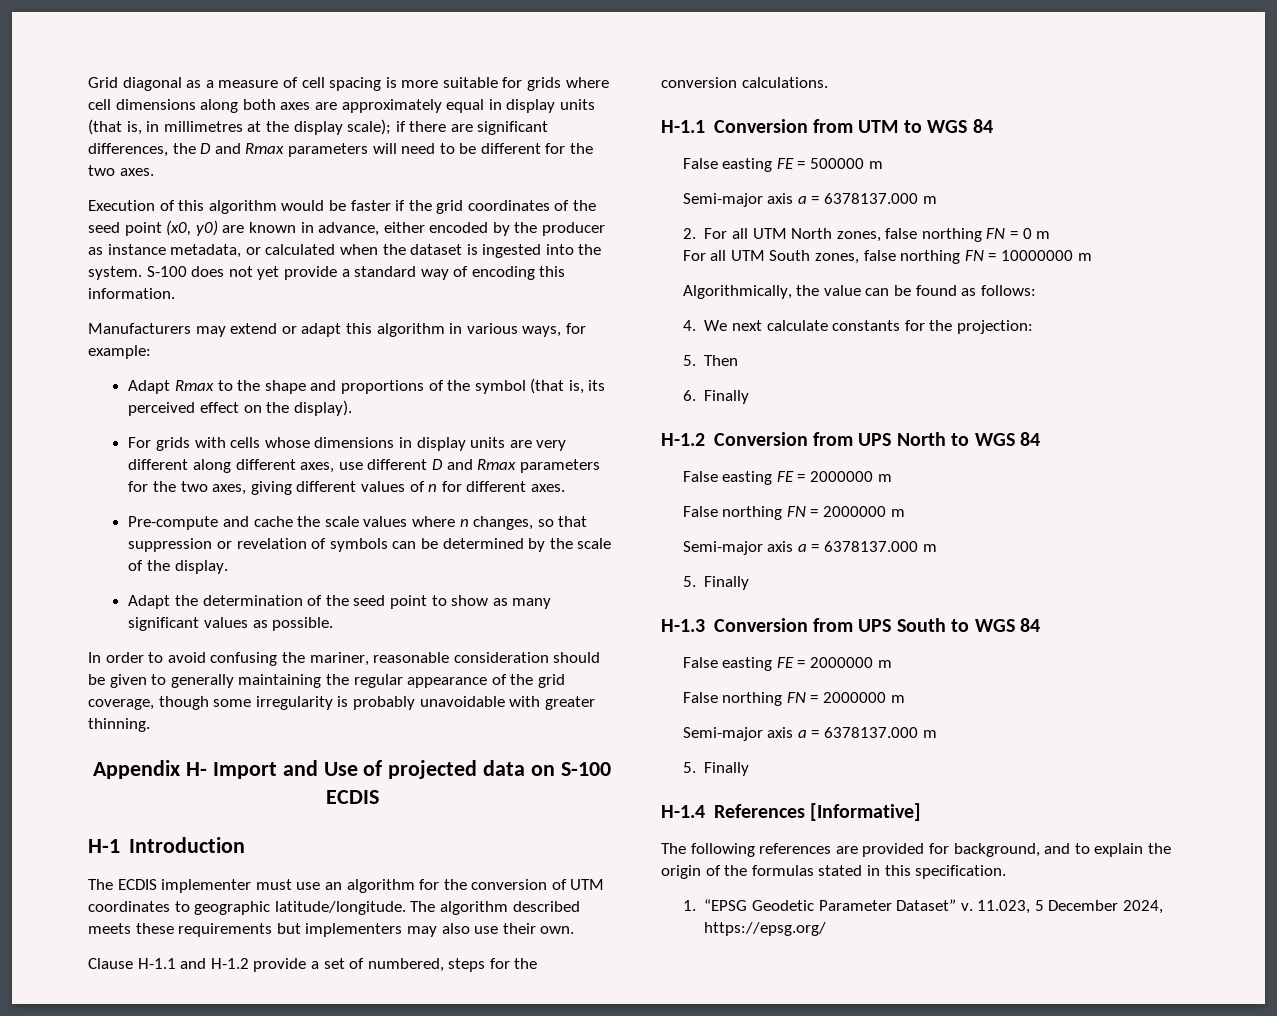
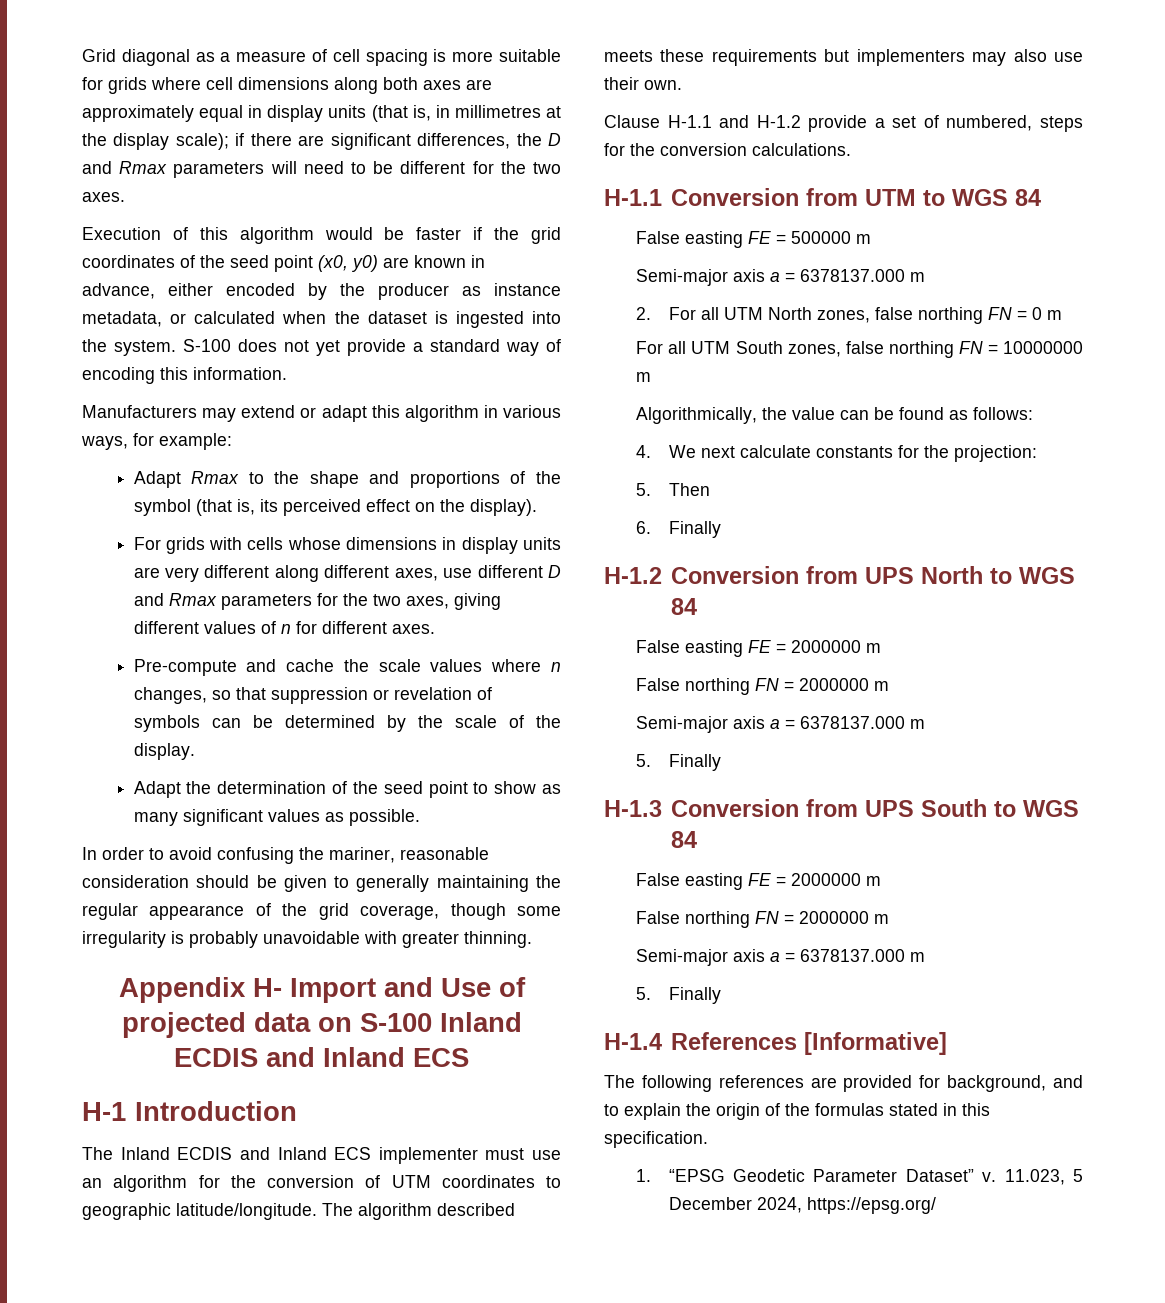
[325,790,379,804] ECDIS -> [439,1012,522,1032] [174,1047,469,1067] Inland ECDIS and Inland ECS
[117,879,157,890] ECDIS -> [120,1147,372,1160] Inland ECDIS and Inland ECS

